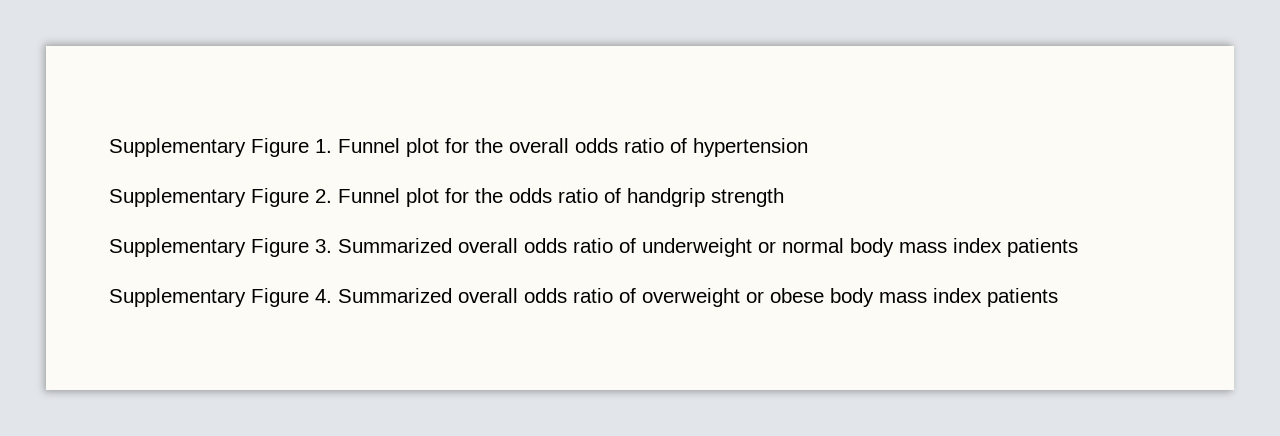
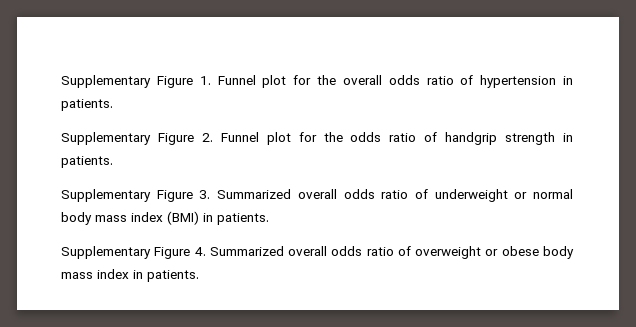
(808, 147) none -> [562,76,573,85] [61,99,113,111] in patients.
(784, 197) none -> [563,133,574,142] [61,156,113,168] in patients.
[1007,238,1078,257] patients -> [167,211,269,225] (BMI) in patients.
[987,288,1058,307] patients -> [133,270,199,282] in patients.

